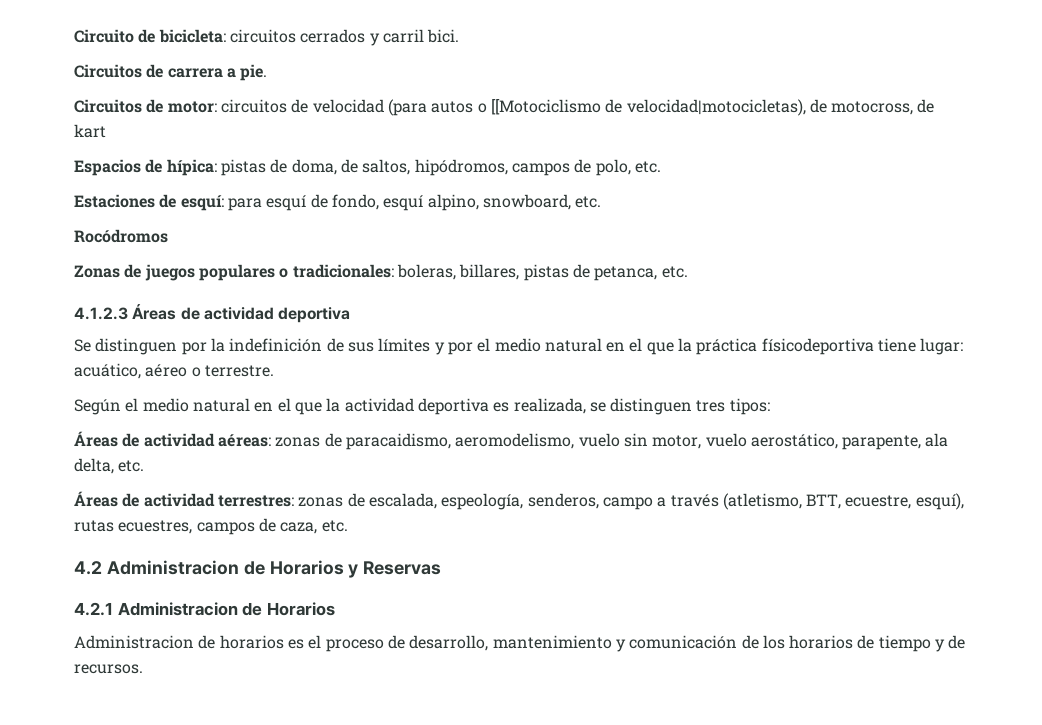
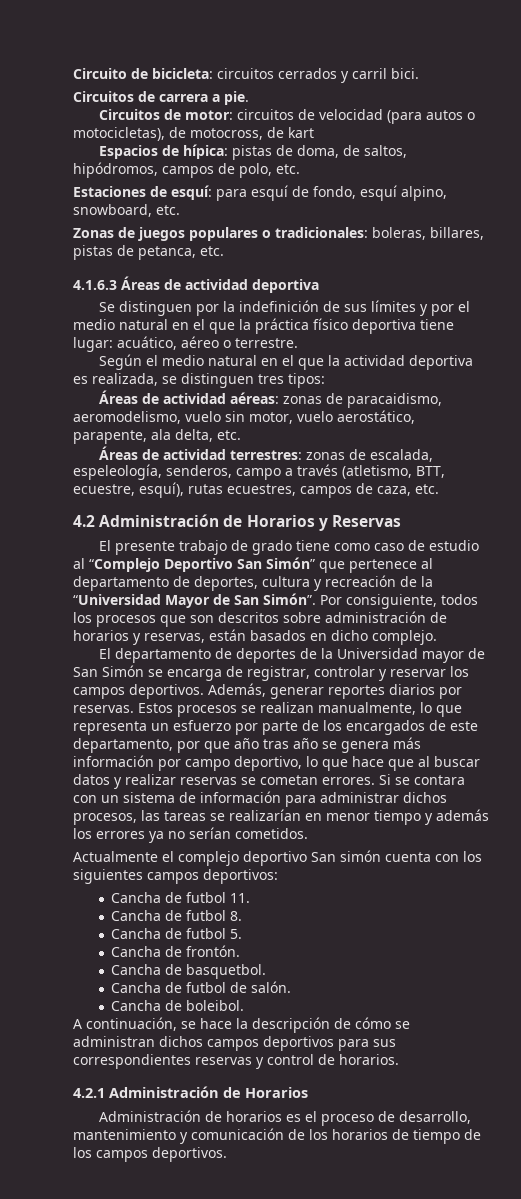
[490,99,806,116] [[Motociclismo de velocidad|motocicletas), -> [73,127,165,141] motocicletas),
[74,229,168,243] // Rocódromos -> (180, 210) none
[74,307,128,320] 4.1.2.3 -> [73,280,117,290] 4.1.6.3
[761,338,874,355] físicodeportiva -> [313,318,416,334] físico deportiva
[441,493,524,510] espeología, -> [73,464,162,480] espeleología,
[106,560,239,575] Administracion -> [99,514,220,527] Administración
(442, 568) none -> [99,540,480,555] [73,557,433,573] [73,575,433,591] [73,593,478,609] [73,611,447,627] [73,629,437,645] [99,648,486,663] [73,665,469,681] [73,683,462,699] [73,702,462,717] [73,720,478,735] [73,737,421,753] [73,755,480,771] [73,774,465,789] [73,791,447,807] [73,809,489,825] [73,827,308,843] [73,850,482,866] [73,869,278,884] [111,892,251,903] [111,910,243,921] [111,928,243,939] [111,945,241,957] [111,964,267,979] [111,981,292,993] [111,1000,245,1011] [73,1017,410,1033] [73,1036,396,1051] [73,1054,399,1069] // El presente trabajo de grado tiene como caso de estudio al “Complejo Deportivo San Simón” que pertenece al departamento de deportes, cultura y recreación de la “Universidad Mayor de San Simón”. Por consiguiente, todos los procesos que son descritos sobre administración de horarios y reservas, están basados en dicho complejo. // El departamento de deportes de la Universidad mayor de San Simón se encarga de registrar, controlar y reservar los campos deportivos. Además, generar reportes diarios por reservas. Estos procesos se realizan manualmente, lo que representa un esfuerzo por parte de los encargados de este departamento, por que año tras año se genera más información por campo deportivo, lo que hace que al buscar datos y realizar reservas se cometan errores. Si se contara con un sistema de información para administrar dichos procesos, las tareas se realizarían en menor tiempo y además los errores ya no serían cometidos. // Actualmente el complejo deportivo San simón cuenta con los siguientes campos deportivos: // Cancha de futbol 11. // Cancha de futbol 8. // Cancha de futbol 5. // Cancha de frontón. // Cancha de basquetbol. // Cancha de futbol de salón. // Cancha de boleibol. // A continuación, se hace la descripción de cómo se administran dichos campos deportivos para sus correspondientes reservas y control de horarios.
[117,602,238,616] Administracion -> [109,1086,219,1098] Administración
[74,635,194,649] Administracion -> [99,1110,202,1122] Administración
[935,635,966,652] [74,664,143,674] y de recursos. -> [464,1129,481,1140] [73,1147,227,1162] de los campos deportivos.

